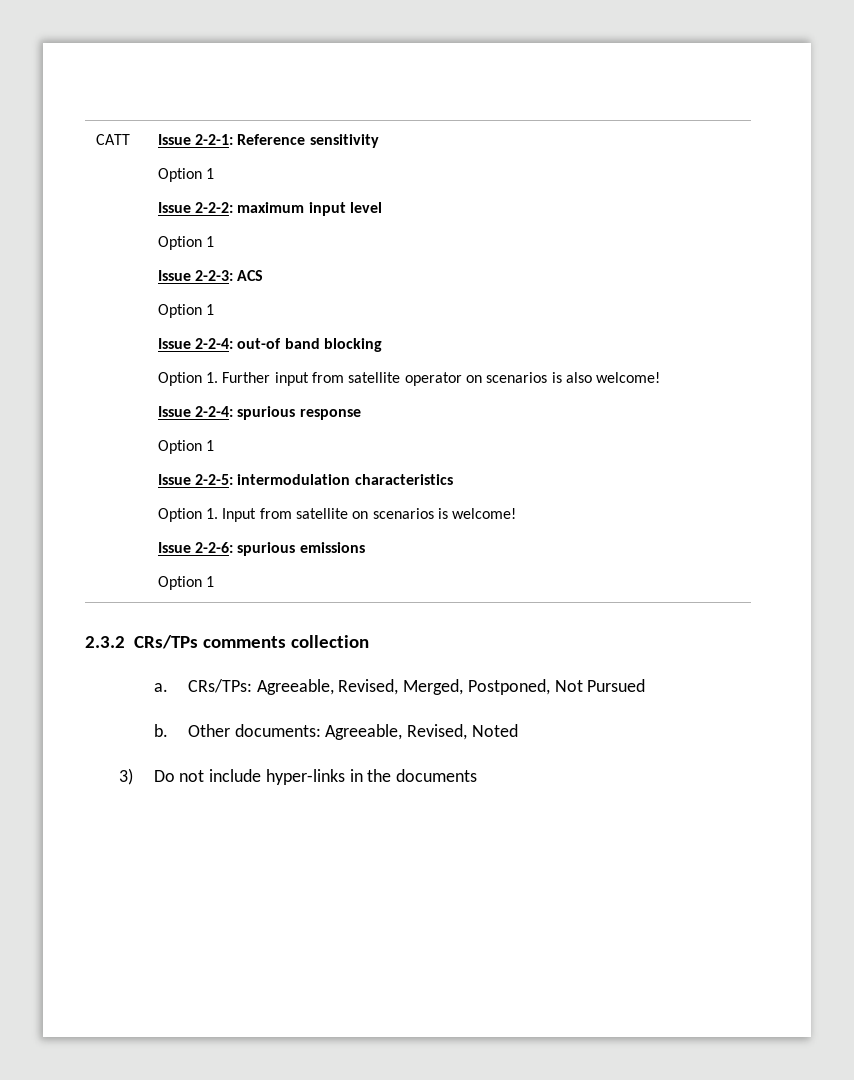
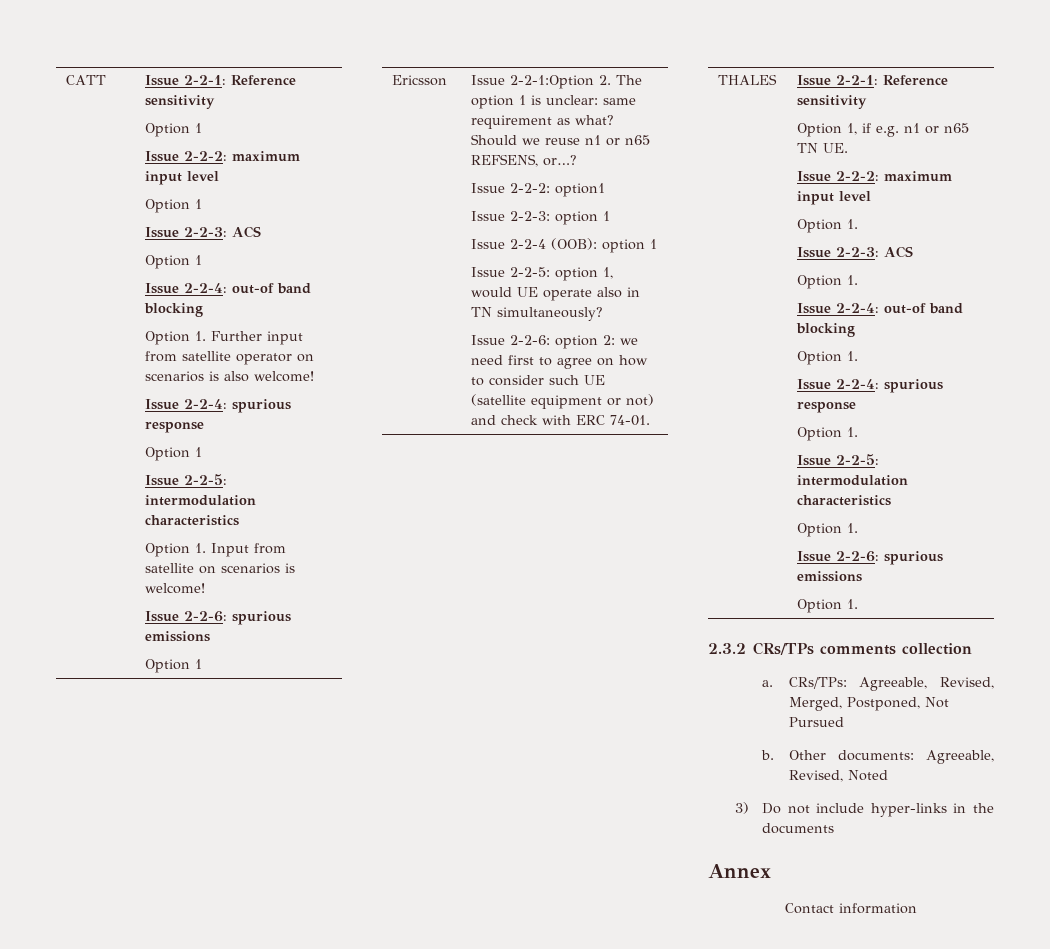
(214, 581) none -> [392,75,448,86] [471,75,643,89] [471,95,637,109] [471,115,615,129] [471,134,651,146] [471,154,578,167] [471,183,606,197] [471,211,611,225] [471,238,658,253] [471,267,614,281] [471,287,641,301] [471,307,604,321] [471,335,639,349] [471,355,649,369] [471,375,606,386] [471,394,655,409] [471,415,651,426] [718,74,778,85] [797,75,949,86] [797,95,868,109] [797,123,970,137] [797,143,849,153] [797,171,953,182] [797,191,872,205] [797,219,859,233] [797,246,914,258] [797,275,859,289] [797,303,964,314] [796,323,856,337] [797,351,859,365] [797,379,944,393] [797,402,857,413] [797,427,859,441] [797,454,880,466] [797,475,909,486] [797,495,892,506] [797,523,859,537] [797,551,944,565] [797,571,863,582] [797,599,859,613] // Ericsson | Issue 2-2-1:Option 2. The option 1 is unclear: same requirement as what? Should we reuse n1 or n65 REFSENS, or…? // Issue 2-2-2: option1 // Issue 2-2-3: option 1 // Issue 2-2-4 (OOB): option 1 // Issue 2-2-5: option 1, would UE operate also in TN simultaneously? // Issue 2-2-6: option 2: we need first to agree on how to consider such UE (satellite equipment or not) and check with ERC 74-01. // THALES | Issue 2-2-1: Reference sensitivity // Option 1, if e.g. n1 or n65 TN UE. // Issue 2-2-2: maximum input level // Option 1. // Issue 2-2-3: ACS // Option 1. // Issue 2-2-4: out-of band blocking // Option 1. // Issue 2-2-4: spurious response // Option 1. // Issue 2-2-5: intermodulation characteristics // Option 1. // Issue 2-2-6: spurious emissions // Option 1.
(477, 775) none -> [708,864,771,878] [785,903,917,914] // Annex // Contact information

